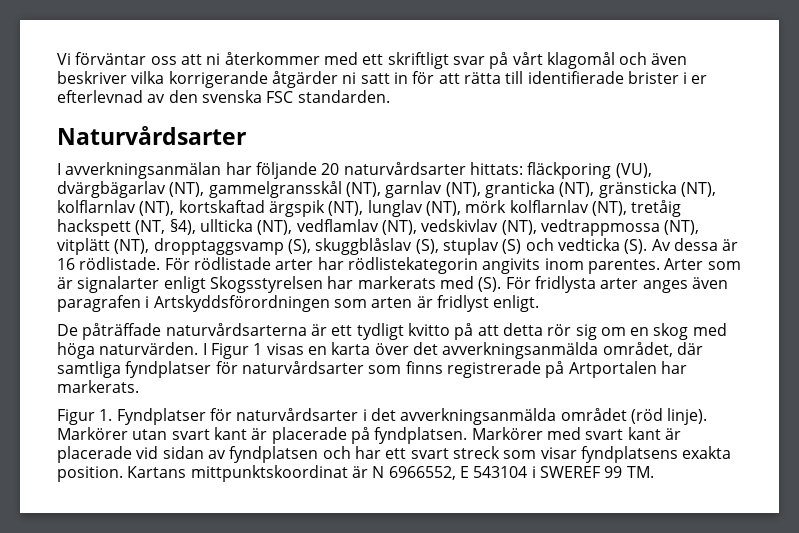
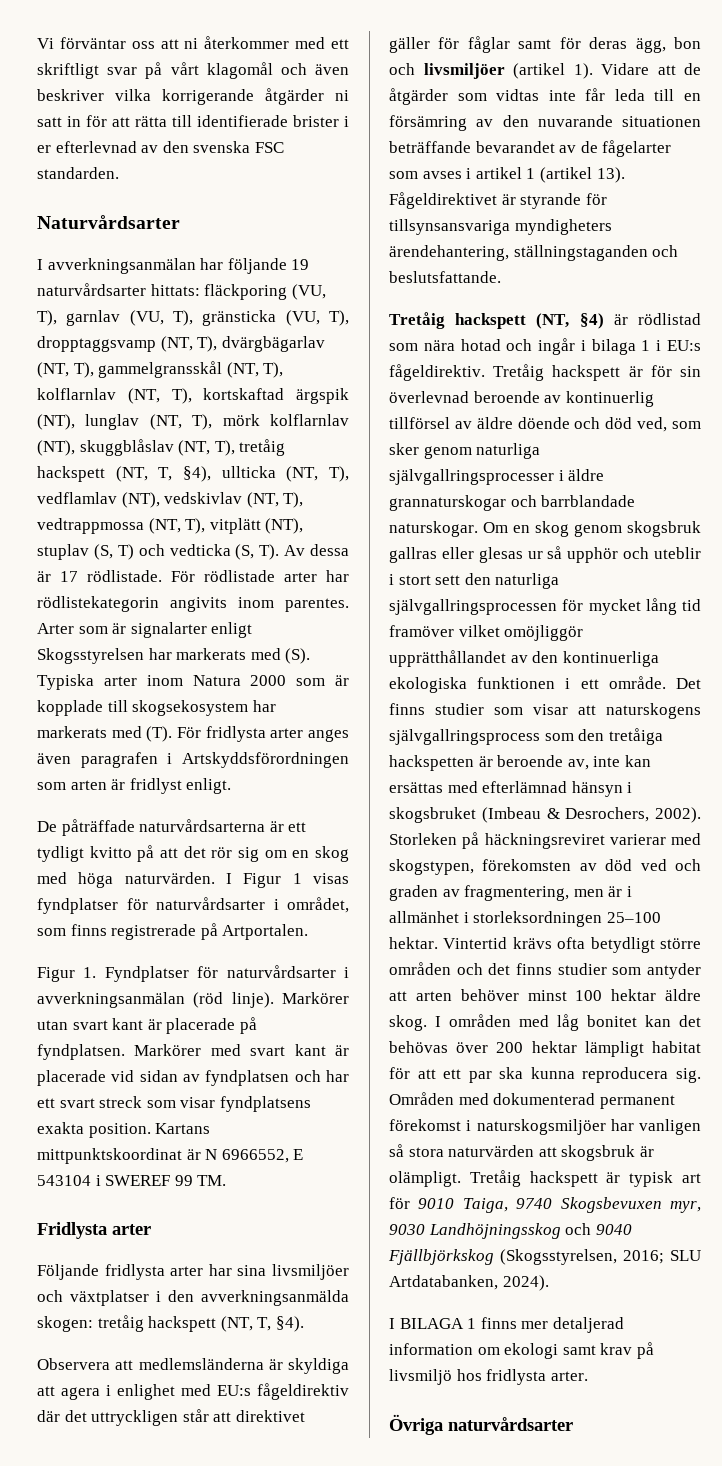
[321,163,340,175] 20 -> [291,259,310,270] 19
[615,163,652,178] [57,181,716,198] [57,200,175,216] (VU), dvärgbägarlav (NT), gammelgransskål (NT), garnlav (NT), granticka (NT), gränsticka (NT), kolflarnlav (NT), -> [291,284,326,300] [37,310,349,326] [37,336,325,352] [37,361,284,378] [37,388,192,404] (VU, T), garnlav (VU, T), gränsticka (VU, T), dropptaggsvamp (NT, T), dvärgbägarlav (NT, T), gammelgransskål (NT, T), kolflarnlav (NT, T),
[425,201,461,216] (NT), -> [149,414,213,430] (NT, T),
[631,200,682,217] [57,219,166,236] tretåig hackspett (NT, -> [79,439,286,456] [37,466,173,482] skuggblåslav (NT, T), tretåig hackspett (NT, T,
[257,220,293,235] (NT), -> [286,466,349,482] (NT, T),
[501,219,700,236] [57,238,648,255] (NT), vedtrappmossa (NT), vitplätt (NT), dropptaggsvamp (S), skuggblåslav (S), stuplav (S) och vedticka (S). -> [246,492,304,508] [37,518,304,534] [37,544,280,560] (NT, T), vedtrappmossa (NT, T), vitplätt (NT), stuplav (S, T) och vedticka (S, T).
[57,258,75,270] 16 -> [60,571,78,582] 17
(502, 284) none -> [37,674,349,690] [37,700,276,716] [37,726,173,742] Typiska arter inom Natura 2000 som är kopplade till skogsekosystem har markerats med (T).
[502,323,543,336] detta -> [183,846,206,858] det
[307,342,703,359] [57,361,121,378] en karta över det avverkningsanmälda området, där samtliga -> (349, 878) none
(364, 367) none -> [273,897,349,913] i området,
[568,361,687,378] [57,380,139,393] Artportalen har markerats. -> [222,924,309,940] Artportalen.
[370,408,627,425] det avverkningsanmälda området -> [37,992,185,1008] avverkningsanmälan
(654, 472) none -> [37,1222,151,1239] [37,1264,349,1280] [37,1290,349,1306] [37,1315,304,1332] [37,1358,349,1374] [37,1383,349,1400] [37,1409,305,1426] [389,36,701,53] [389,63,701,79] [389,88,701,105] [389,115,701,131] [389,140,672,157] [389,167,625,183] [389,192,607,209] [389,219,612,235] [389,245,679,261] [389,271,501,283] [389,312,701,329] [389,338,701,355] [389,364,701,381] [389,391,654,407] [389,417,701,432] [389,443,541,459] [389,469,605,485] [389,495,636,511] [389,521,701,537] [389,546,701,563] [389,573,560,589] [389,598,701,615] [389,625,584,641] [389,650,659,667] [389,676,701,693] [389,703,701,719] [389,728,663,745] [389,755,651,771] [389,781,633,797] [389,807,701,823] [389,832,701,849] [389,859,701,875] [389,885,632,901] [389,911,661,927] [389,937,701,953] [389,962,701,979] [389,989,701,1001] [389,1014,701,1031] [389,1041,701,1057] [389,1067,701,1083] [389,1092,675,1109] [389,1119,701,1135] [389,1144,654,1161] [389,1170,701,1187] [389,1197,701,1213] [389,1223,632,1239] [388,1249,701,1265] [389,1275,549,1291] [389,1317,624,1333] [389,1342,654,1359] [389,1369,588,1385] [389,1414,573,1435] // Fridlysta arter // Följande fridlysta arter har sina livsmiljöer och växtplatser i den avverkningsanmälda skogen: tretåig hackspett (NT, T, §4). // Observera att medlemsländerna är skyldiga att agera i enlighet med EU:s fågeldirektiv där det uttryckligen står att direktivet gäller för fåglar samt för deras ägg, bon och livsmiljöer (artikel 1). Vidare att de åtgärder som vidtas inte får leda till en försämring av den nuvarande situationen beträffande bevarandet av de fågelarter som avses i artikel 1 (artikel 13). Fågeldirektivet är styrande för tillsynsansvariga myndigheters ärendehantering, ställningstaganden och beslutsfattande. // Tretåig hackspett (NT, §4) är rödlistad som nära hotad och ingår i bilaga 1 i EU:s fågeldirektiv. Tretåig hackspett är för sin överlevnad beroende av kontinuerlig tillförsel av äldre döende och död ved, som sker genom naturliga självgallringsprocesser i äldre grannaturskogar och barrblandade naturskogar. Om en skog genom skogsbruk gallras eller glesas ur så upphör och uteblir i stort sett den naturliga självgallringsprocessen för mycket lång tid framöver vilket omöjliggör upprätthållandet av den kontinuerliga ekologiska funktionen i ett område. Det finns studier som visar att naturskogens självgallringsprocess som den tretåiga hackspetten är beroende av, inte kan ersättas med efterlämnad hänsyn i skogsbruket (Imbeau & Desrochers, 2002). Storleken på häckningsreviret varierar med skogstypen, förekomsten av död ved och graden av fragmentering, men är i allmänhet i storleksordningen 25–100 hektar. Vintertid krävs ofta betydligt större områden och det finns studier som antyder att arten behöver minst 100 hektar äldre skog. I områden med låg bonitet kan det behövas över 200 hektar lämpligt habitat för att ett par ska kunna reproducera sig. Områden med dokumenterad permanent förekomst i naturskogsmiljöer har vanligen så stora naturvärden att skogsbruk är olämpligt. Tretåig hackspett är typisk art för 9010 Taiga, 9740 Skogsbevuxen myr, 9030 Landhöjningsskog och 9040 Fjällbjörkskog (Skogsstyrelsen, 2016; SLU Artdatabanken, 2024). // I BILAGA 1 finns mer detaljerad information om ekologi samt krav på livsmiljö hos fridlysta arter. // Övriga naturvårdsarter

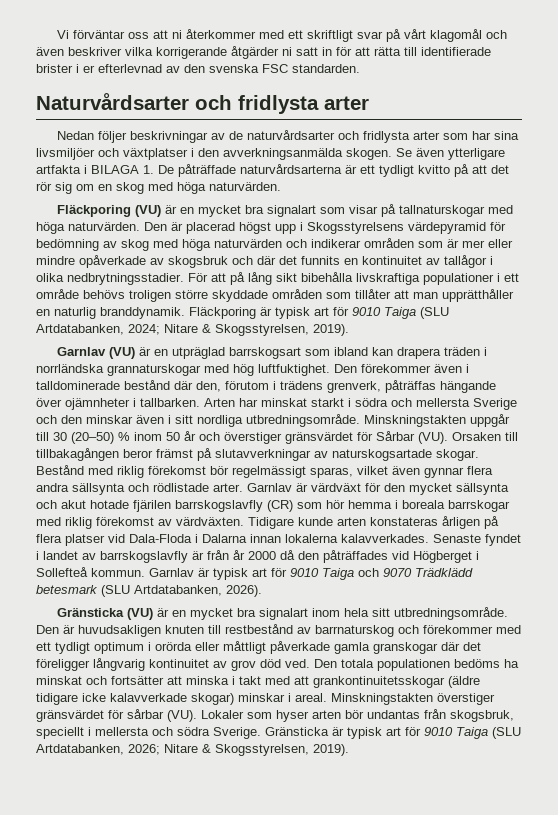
[37,258,310,274] [37,283,326,300] [37,310,349,326] [37,336,325,352] [37,361,284,378] [37,388,349,404] [37,414,349,430] [37,439,286,456] [37,466,349,482] [37,492,304,508] [37,518,304,534] [37,544,349,560] [37,570,349,582] [37,596,349,612] [37,622,253,638] [37,648,311,664] [37,674,349,690] [37,700,276,716] [37,726,349,742] [37,752,349,768] [37,778,232,794] // I avverkningsanmälan har följande 19 naturvårdsarter hittats: fläckporing (VU, T), garnlav (VU, T), gränsticka (VU, T), dropptaggsvamp (NT, T), dvärgbägarlav (NT, T), gammelgransskål (NT, T), kolflarnlav (NT, T), kortskaftad ärgspik (NT), lunglav (NT, T), mörk kolflarnlav (NT), skuggblåslav (NT, T), tretåig hackspett (NT, T, §4), ullticka (NT, T), vedflamlav (NT), vedskivlav (NT, T), vedtrappmossa (NT, T), vitplätt (NT), stuplav (S, T) och vedticka (S, T). Av dessa är 17 rödlistade. För rödlistade arter har rödlistekategorin angivits inom parentes. Arter som är signalarter enligt Skogsstyrelsen har markerats med (S). Typiska arter inom Natura 2000 som är kopplade till skogsekosystem har markerats med (T). För fridlysta arter anges även paragrafen i Artskyddsförordningen som arten är fridlyst enligt. // -> [195,95,369,114] [57,130,520,143] [36,148,505,160] [36,165,154,174] och fridlysta arter // Nedan följer beskrivningar av de naturvårdsarter och fridlysta arter som har sina livsmiljöer och växtplatser i den avverkningsanmälda skogen. Se även ytterligare artfakta i BILAGA 1.
[226,873,349,888] [37,897,349,914] [37,923,309,940] [37,965,349,982] [37,992,349,1008] [37,1017,257,1034] [37,1044,349,1060] [37,1070,349,1086] [37,1096,311,1112] [37,1122,211,1138] [37,1148,304,1164] [37,1175,227,1186] [37,1222,151,1239] [37,1264,349,1280] [37,1290,349,1306] [37,1315,304,1332] [37,1358,349,1374] [37,1383,349,1400] [37,1409,305,1426] [389,36,701,53] [389,63,701,79] [389,88,701,105] [389,115,701,131] [389,140,672,157] [389,167,625,183] [389,192,607,209] [389,219,612,235] [389,245,679,261] [389,271,501,283] [389,312,701,329] [389,338,701,355] [389,364,701,381] [389,391,654,407] [389,417,701,432] [389,443,541,459] [389,469,605,485] [389,495,636,511] [389,521,701,537] [389,546,701,563] [389,573,560,589] [389,598,701,615] [389,625,584,641] [389,650,659,667] [389,676,701,693] [389,703,701,719] [389,728,663,745] [389,755,651,771] [389,781,633,797] [389,807,701,823] [389,832,701,849] [389,859,701,875] [389,885,632,901] [389,911,661,927] [389,937,701,953] [389,962,701,979] [389,989,701,1001] [389,1014,701,1031] [389,1041,701,1057] [389,1067,701,1083] [389,1092,675,1109] [389,1119,701,1135] [389,1144,654,1161] [389,1170,701,1187] [389,1197,701,1213] [389,1223,632,1239] [388,1249,701,1265] [389,1275,549,1291] [389,1317,624,1333] [389,1342,654,1359] [389,1369,588,1385] [389,1414,573,1435] I Figur 1 visas fyndplatser för naturvårdsarter i området, som finns registrerade på Artportalen. // Figur 1. Fyndplatser för naturvårdsarter i avverkningsanmälan (röd linje). Markörer utan svart kant är placerade på fyndplatsen. Markörer med svart kant är placerade vid sidan av fyndplatsen och har ett svart streck som visar fyndplatsens exakta position. Kartans mittpunktskoordinat är N 6966552, E 543104 i SWEREF 99 TM. // Fridlysta arter // Följande fridlysta arter har sina livsmiljöer och växtplatser i den avverkningsanmälda skogen: tretåig hackspett (NT, T, §4). // Observera att medlemsländerna är skyldiga att agera i enlighet med EU:s fågeldirektiv där det uttryckligen står att direktivet gäller för fåglar samt för deras ägg, bon och livsmiljöer (artikel 1). Vidare att de åtgärder som vidtas inte får leda till en försämring av den nuvarande situationen beträffande bevarandet av de fågelarter som avses i artikel 1 (artikel 13). Fågeldirektivet är styrande för tillsynsansvariga myndigheters ärendehantering, ställningstaganden och beslutsfattande. // Tretåig hackspett (NT, §4) är rödlistad som nära hotad och ingår i bilaga 1 i EU:s fågeldirektiv. Tretåig hackspett är för sin överlevnad beroende av kontinuerlig tillförsel av äldre döende och död ved, som sker genom naturliga självgallringsprocesser i äldre grannaturskogar och barrblandade naturskogar. Om en skog genom skogsbruk gallras eller glesas ur så upphör och uteblir i stort sett den naturliga självgallringsprocessen för mycket lång tid framöver vilket omöjliggör upprätthållandet av den kontinuerliga ekologiska funktionen i ett område. Det finns studier som visar att naturskogens självgallringsprocess som den tretåiga hackspetten är beroende av, inte kan ersättas med efterlämnad hänsyn i skogsbruket (Imbeau & Desrochers, 2002). Storleken på häckningsreviret varierar med skogstypen, förekomsten av död ved och graden av fragmentering, men är i allmänhet i storleksordningen 25–100 hektar. Vintertid krävs ofta betydligt större områden och det finns studier som antyder att arten behöver minst 100 hektar äldre skog. I områden med låg bonitet kan det behövas över 200 hektar lämpligt habitat för att ett par ska kunna reproducera sig. Områden med dokumenterad permanent förekomst i naturskogsmiljöer har vanligen så stora naturvärden att skogsbruk är olämpligt. Tretåig hackspett är typisk art för 9010 Taiga, 9740 Skogsbevuxen myr, 9030 Landhöjningsskog och 9040 Fjällbjörkskog (Skogsstyrelsen, 2016; SLU Artdatabanken, 2024). // I BILAGA 1 finns mer detaljerad information om ekologi samt krav på livsmiljö hos fridlysta arter. // Övriga naturvårdsarter -> [57,204,514,217] [36,222,506,234] [36,238,513,251] [36,255,493,268] [36,272,519,285] [36,289,514,302] [36,307,449,319] [36,324,349,336] [57,347,488,359] [36,364,469,376] [36,380,496,393] [36,398,517,410] [36,414,510,427] [36,431,518,444] [36,448,479,461] [36,465,493,478] [36,483,509,495] [36,500,510,512] [36,516,499,529] [36,534,521,546] [36,550,479,563] [36,567,473,580] [36,585,262,597] [57,607,509,620] [36,624,521,637] [36,641,481,654] [36,658,519,671] [36,676,480,688] [36,693,495,705] [36,709,514,722] [36,727,521,739] [36,744,349,756] // Fläckporing (VU) är en mycket bra signalart som visar på tallnaturskogar med höga naturvärden. Den är placerad högst upp i Skogsstyrelsens värdepyramid för bedömning av skog med höga naturvärden och indikerar områden som är mer eller mindre opåverkade av skogsbruk och där det funnits en kontinuitet av tallågor i olika nedbrytningsstadier. För att på lång sikt bibehålla livskraftiga populationer i ett område behövs troligen större skyddade områden som tillåter att man upprätthåller en naturlig branddynamik. Fläckporing är typisk art för 9010 Taiga (SLU Artdatabanken, 2024; Nitare & Skogsstyrelsen, 2019). // Garnlav (VU) är en utpräglad barrskogsart som ibland kan drapera träden i norrländska grannaturskogar med hög luftfuktighet. Den förekommer även i talldominerade bestånd där den, förutom i trädens grenverk, påträffas hängande över ojämnheter i tallbarken. Arten har minskat starkt i södra och mellersta Sverige och den minskar även i sitt nordliga utbredningsområde. Minskningstakten uppgår till 30 (20–50) % inom 50 år och överstiger gränsvärdet för Sårbar (VU). Orsaken till tillbakagången beror främst på slutavverkningar av naturskogsartade skogar. Bestånd med riklig förekomst bör regelmässigt sparas, vilket även gynnar flera andra sällsynta och rödlistade arter. Garnlav är värdväxt för den mycket sällsynta och akut hotade fjärilen barrskogslavfly (CR) som hör hemma i boreala barrskogar med riklig förekomst av värdväxten. Tidigare kunde arten konstateras årligen på flera platser vid Dala-Floda i Dalarna innan lokalerna kalavverkades. Senaste fyndet i landet av barrskogslavfly är från år 2000 då den påträffades vid Högberget i Sollefteå kommun. Garnlav är typisk art för 9010 Taiga och 9070 Trädklädd betesmark (SLU Artdatabanken, 2026). // Gränsticka (VU) är en mycket bra signalart inom hela sitt utbredningsområde. Den är huvudsakligen knuten till restbestånd av barrnaturskog och förekommer med ett tydligt optimum i orörda eller måttligt påverkade gamla granskogar där det föreligger långvarig kontinuitet av grov död ved. Den totala populationen bedöms ha minskat och fortsätter att minska i takt med att grankontinuitetsskogar (äldre tidigare icke kalavverkade skogar) minskar i areal. Minskningstakten överstiger gränsvärdet för sårbar (VU). Lokaler som hyser arten bör undantas från skogsbruk, speciellt i mellersta och södra Sverige. Gränsticka är typisk art för 9010 Taiga (SLU Artdatabanken, 2026; Nitare & Skogsstyrelsen, 2019).

